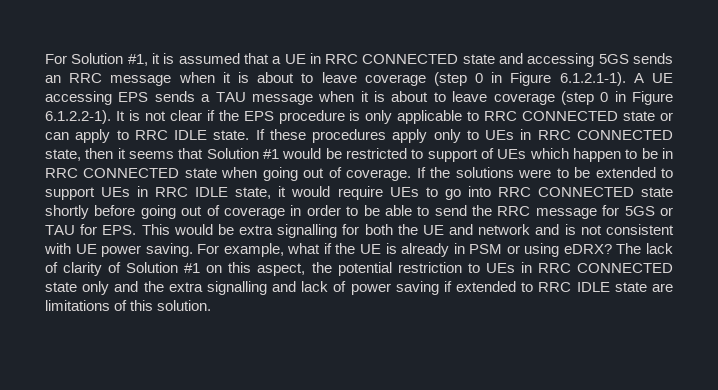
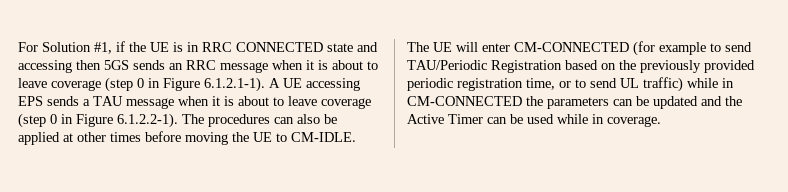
[151,53,306,64] it is assumed that a UE -> [116,41,183,52] if the UE is
(595, 60) none -> [76,60,101,70] then
[115,110,673,124] [45,129,673,143] [45,148,673,162] [45,167,673,181] [45,186,673,200] [45,205,674,219] [45,224,674,238] [44,243,673,257] [45,262,673,276] [45,281,673,295] [45,300,212,311] It is not clear if the EPS procedure is only applicable to RRC CONNECTED state or can apply to RRC IDLE state. If these procedures apply only to UEs in RRC CONNECTED state, then it seems that Solution #1 would be restricted to support of UEs which happen to be in RRC CONNECTED state when going out of coverage. If the solutions were to be extended to support UEs in RRC IDLE state, it would require UEs to go into RRC CONNECTED state shortly before going out of coverage in order to be able to send the RRC message for 5GS or TAU for EPS. This would be extra signalling for both the UE and network and is not consistent with UE power saving. For example, what if the UE is already in PSM or using eDRX? The lack of clarity of Solution #1 on this aspect, the potential restriction to UEs in RRC CONNECTED state only and the extra signalling and lack of power saving if extended to RRC IDLE state are limitations of this solution. -> [182,114,337,127] [18,131,356,145] [407,41,752,56] [407,60,755,73] [407,77,734,92] [407,96,742,109] [407,114,661,127] The procedures can also be applied at other times before moving the UE to CM-IDLE. The UE will enter CM-CONNECTED (for example to send TAU/Periodic Registration based on the previously provided periodic registration time, or to send UL traffic) while in CM-CONNECTED the parameters can be updated and the Active Timer can be used while in coverage.

